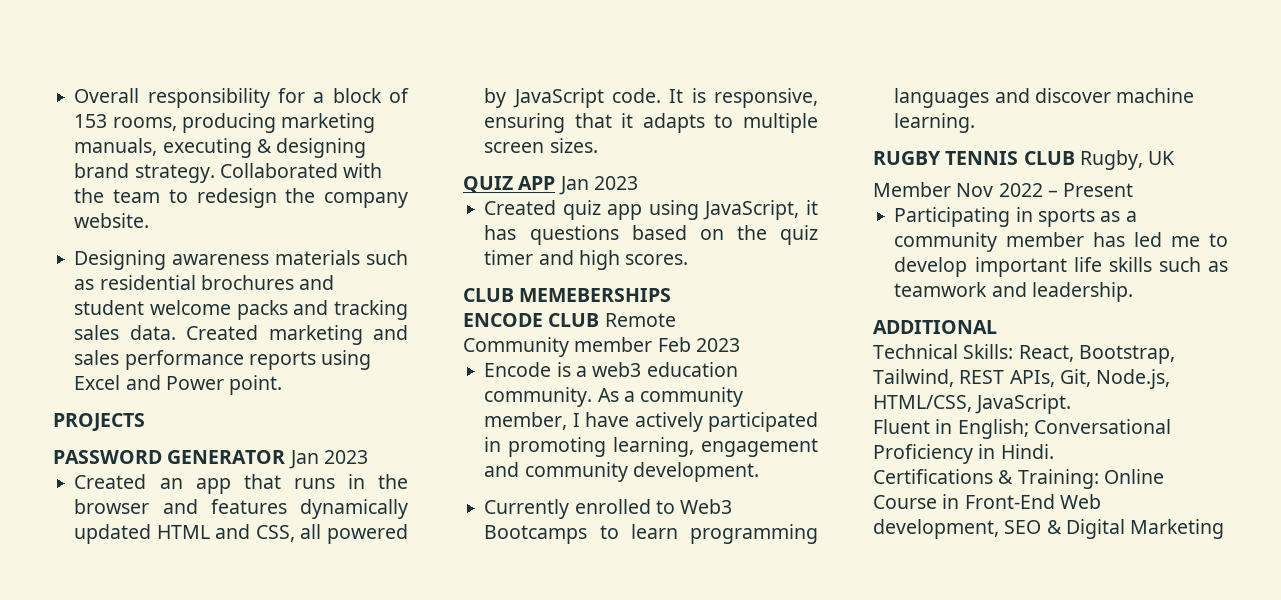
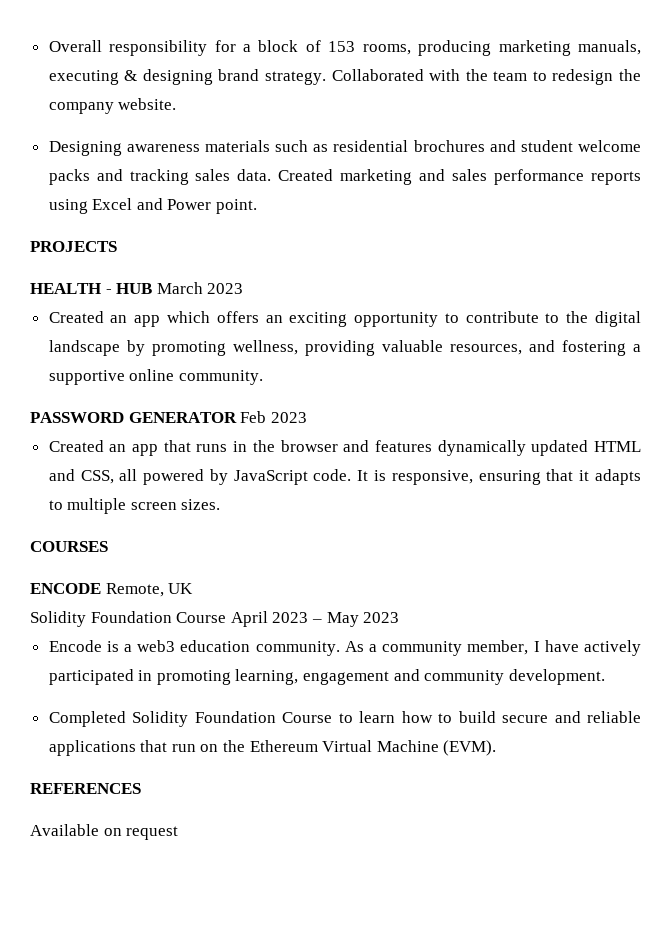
(145, 422) none -> [30,282,244,294] [48,311,641,327] [48,340,641,356] [48,369,263,385] // HEALTH - HUB March 2023 // Created an app which offers an exciting opportunity to contribute to the digital landscape by promoting wellness, providing valuable resources, and fostering a supportive online community.
[288,450,319,469] Jan -> [240,411,267,423] Feb
[463,176,638,195] [484,200,818,220] [484,225,818,245] [484,250,689,270] [463,288,672,302] [463,313,676,327] [463,337,691,357] QUIZ APP Jan 2023 // Created quiz app using JavaScript, it has questions based on the quiz timer and high scores. // CLUB MEMEBERSHIPS // ENCODE CLUB Remote // Community member Feb -> [30,541,108,552] [30,583,194,597] [30,611,359,627] COURSES // ENCODE Remote, UK // Solidity Foundation Course April 2023 – May
[484,499,733,519] [484,524,818,544] [894,88,1195,108] [894,113,976,133] [873,150,1176,170] [873,182,1134,197] [894,207,1137,227] [894,232,1228,252] [894,257,1228,277] [894,282,1133,302] [873,320,997,334] [873,344,1175,364] [873,369,1171,389] [873,394,1072,414] [873,419,1171,439] [873,444,1054,464] [873,469,1164,489] [873,494,1101,509] [873,519,1225,539] Currently enrolled to Web3 Bootcamps to learn programming languages and discover machine learning. // RUGBY TENNIS CLUB Rugby, UK // Member Nov 2022 – Present // Participating in sports as a community member has led me to develop important life skills such as teamwork and leadership. // ADDITIONAL // Technical Skills: React, Bootstrap, Tailwind, REST APIs, Git, Node.js, HTML/CSS, JavaScript. // Fluent in English; Conversational Proficiency in Hindi. // Certifications & Training: Online Course in Front-End Web development, SEO & Digital Marketing -> [48,711,642,727] [48,740,497,756] [30,783,141,794] [30,824,179,840] Completed Solidity Foundation Course to learn how to build secure and reliable applications that run on the Ethereum Virtual Machine (EVM). // REFERENCES // Available on request

